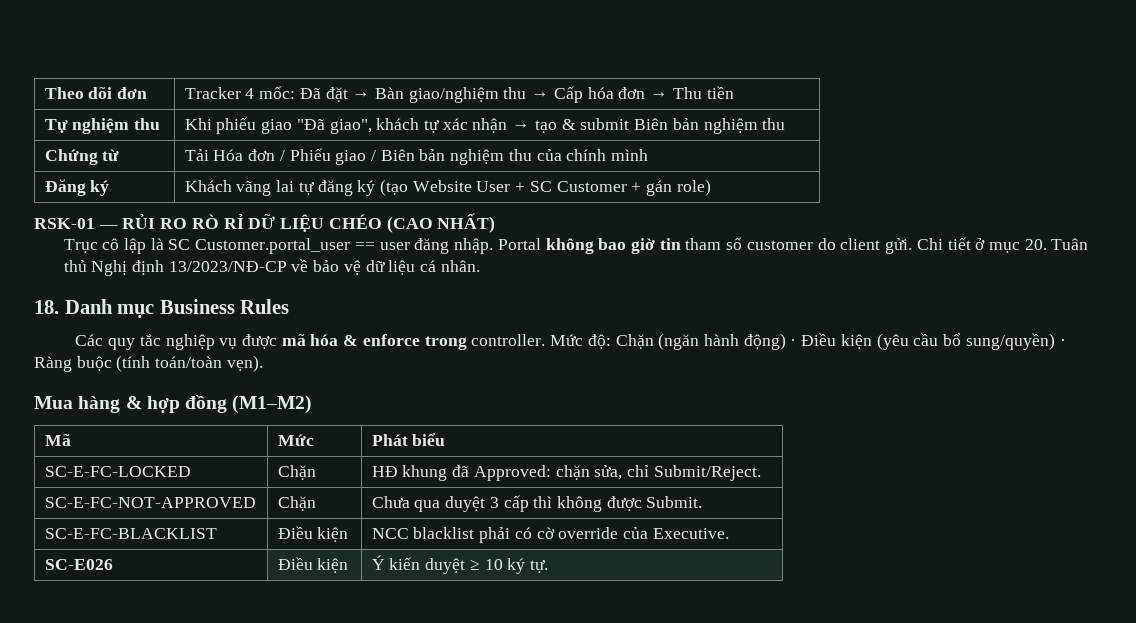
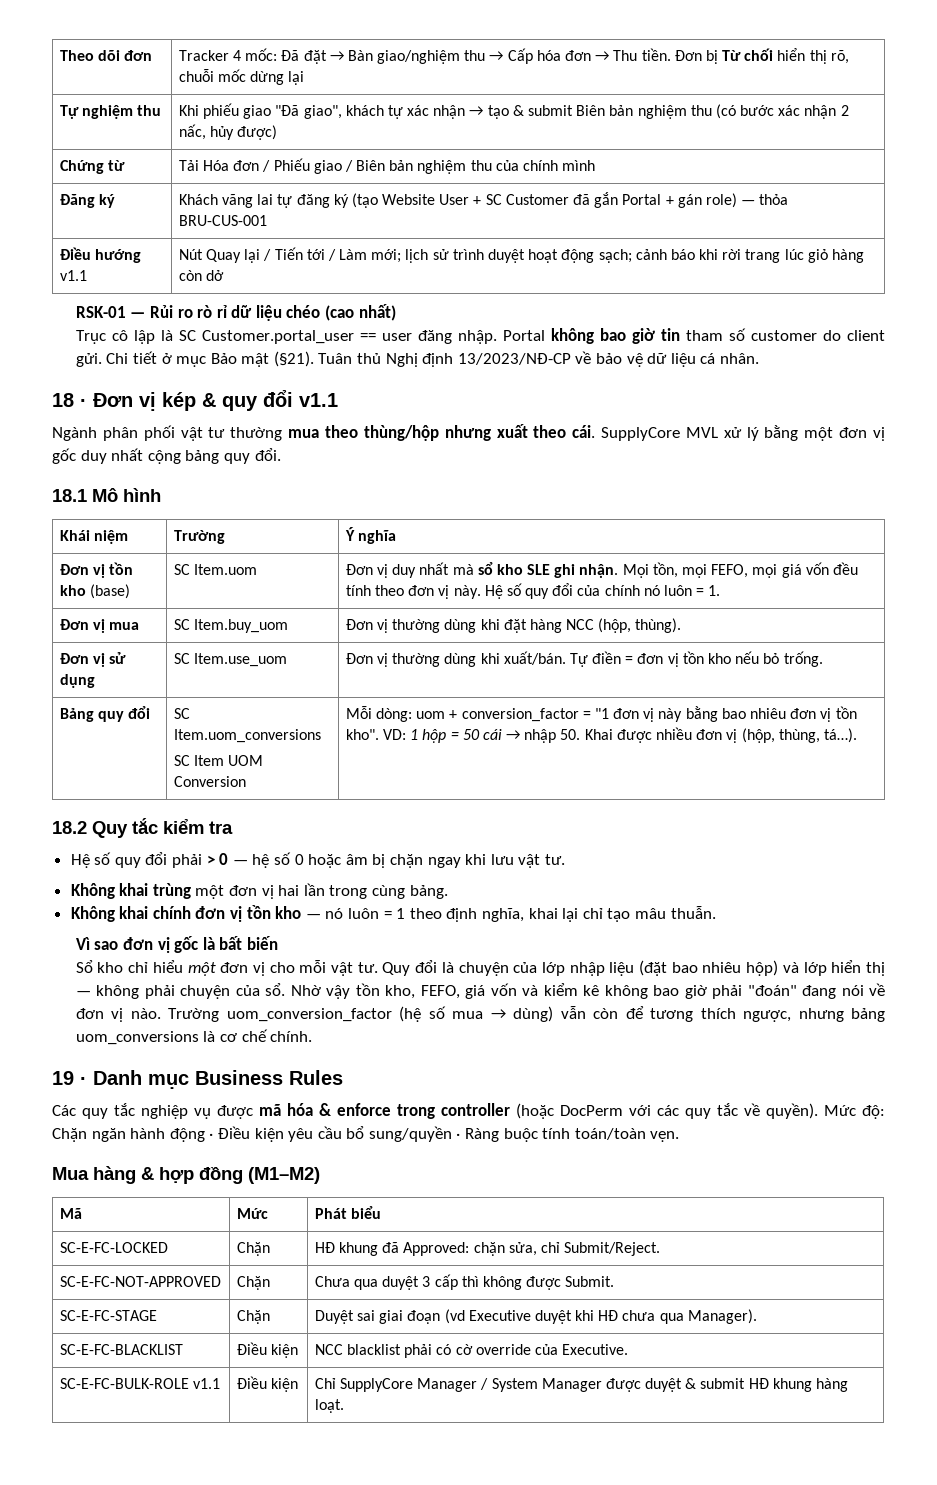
[706,86,734,99] tiền -> [641,48,849,64] [178,69,305,85] tiền. Đơn bị Từ chối hiển thị rõ, chuỗi mốc dừng lại
(786, 124) none -> [715,104,849,119] [178,124,278,140] (có bước xác nhận 2 nấc, hủy được)
(627, 186) none -> [573,192,662,208] đã gắn Portal
[34,213,496,233] // RSK-01 — RỦI RO RÒ RỈ DỮ LIỆU CHÉO (CAO NHẤT) -> [741,194,789,205] [178,215,267,226] [59,247,141,263] [59,270,87,281] [178,247,865,263] [178,270,224,281] [75,304,396,321] — thỏa BRU-CUS-001 // Điều hướng v1.1 | Nút Quay lại / Tiến tới / Làm mới; lịch sử trình duyệt hoạt động sạch; cảnh báo khi rời trang lúc giỏ hàng còn dở // RSK-01 — Rủi ro rò rỉ dữ liệu chéo (cao nhất)
[1024,239,1047,250] 20. -> [210,351,314,367] Bảo mật (§21).
[34,300,59,314] 18. -> [52,390,338,411] [52,424,886,441] [52,448,281,464] [52,488,161,502] [59,530,128,544] [173,530,225,544] [344,527,396,544] [59,562,134,578] [59,584,130,599] [173,564,257,575] [345,562,858,578] [345,583,721,599] [59,619,140,633] [173,619,288,633] [345,618,682,633] [59,652,127,667] [59,674,95,688] [173,653,287,667] [345,651,823,667] [59,706,151,722] [173,708,190,719] [173,729,321,743] [173,755,264,766] [173,776,246,787] [345,706,857,722] [345,727,857,743] [52,818,233,838] [70,852,565,868] [70,883,448,899] [70,905,716,922] [75,936,278,953] [75,960,885,976] [75,983,886,999] [75,1006,885,1022] [75,1029,313,1045] [52,1071,87,1085] 18 · Đơn vị kép & quy đổi v1.1 // Ngành phân phối vật tư thường mua theo thùng/hộp nhưng xuất theo cái. SupplyCore MVL xử lý bằng một đơn vị gốc duy nhất cộng bảng quy đổi. // 18.1 Mô hình // Khái niệm | Trường | Ý nghĩa // Đơn vị tồn kho (base) | SC Item.uom | Đơn vị duy nhất mà sổ kho SLE ghi nhận. Mọi tồn, mọi FEFO, mọi giá vốn đều tính theo đơn vị này. Hệ số quy đổi của chính nó luôn = 1. // Đơn vị mua | SC Item.buy_uom | Đơn vị thường dùng khi đặt hàng NCC (hộp, thùng). // Đơn vị sử dụng | SC Item.use_uom | Đơn vị thường dùng khi xuất/bán. Tự điền = đơn vị tồn kho nếu bỏ trống. // Bảng quy đổi | SC Item.uom_conversions // SC Item UOM Conversion | Mỗi dòng: uom + conversion_factor = "1 đơn vị này bằng bao nhiêu đơn vị tồn kho". VD: 1 hộp = 50 cái → nhập 50. Khai được nhiều đơn vị (hộp, thùng, tá…). // 18.2 Quy tắc kiểm tra // Hệ số quy đổi phải > 0 — hệ số 0 hoặc âm bị chặn ngay khi lưu vật tư. // Không khai trùng một đơn vị hai lần trong cùng bảng. // Không khai chính đơn vị tồn kho — nó luôn = 1 theo định nghĩa, khai lại chỉ tạo mâu thuẫn. // Vì sao đơn vị gốc là bất biến // Sổ kho chỉ hiểu một đơn vị cho mỗi vật tư. Quy đổi là chuyện của lớp nhập liệu (đặt bao nhiêu hộp) và lớp hiển thị — không phải chuyện của sổ. Nhờ vậy tồn kho, FEFO, giá vốn và kiểm kê không bao giờ phải "đoán" đang nói về đơn vị nào. Trường uom_conversion_factor (hệ số mua → dùng) vẫn còn để tương thích ngược, nhưng bảng uom_conversions là cơ chế chính. // 19 ·
[471,333,786,350] controller. Mức độ: Chặn (ngăn hành động) -> [441,1103,885,1119] [52,1128,205,1142] controller (hoặc DocPerm với các quy tắc về quyền). Mức độ: Chặn ngăn hành động
[876,333,909,350] (yêu -> [288,1128,314,1142] yêu
[965,333,1055,350] sung/quyền) -> [368,1126,452,1142] sung/quyền
[116,355,263,372] (tính toán/toàn vẹn). -> [542,1128,680,1142] tính toán/toàn vẹn.
(703, 502) none -> [59,1310,157,1321] [236,1310,270,1324] [314,1309,757,1324] // SC-E-FC-STAGE | Chặn | Duyệt sai giai đoạn (vd Executive duyệt khi HĐ chưa qua Manager).
[44,559,113,570] [277,557,349,573] [371,555,548,574] SC-E026 | Điều kiện | Ý kiến duyệt ≥ 10 ký tự. -> [59,1378,220,1389] [236,1376,298,1392] [314,1378,849,1392] [314,1399,344,1413] SC-E-FC-BULK-ROLE v1.1 | Điều kiện | Chỉ SupplyCore Manager / System Manager được duyệt & submit HĐ khung hàng loạt.

